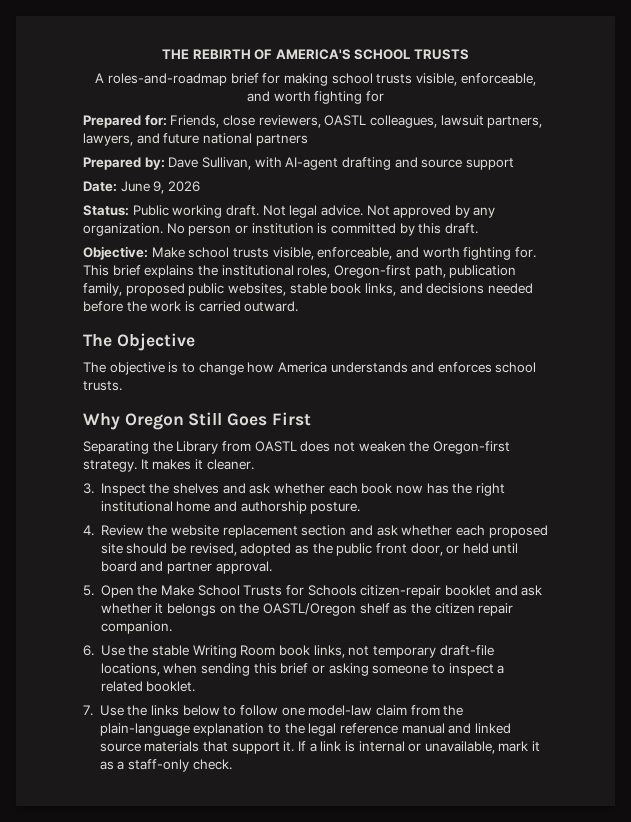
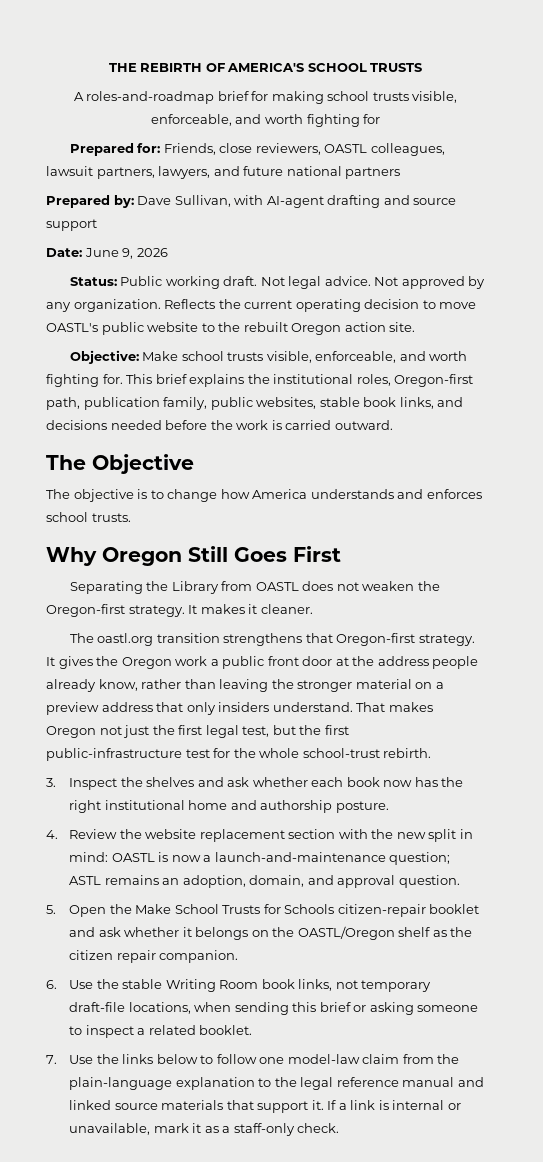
[166,223,478,236] No person or institution is committed by this draft. -> [164,299,477,312] [46,322,416,335] Reflects the current operating decision to move OASTL's public website to the rebuilt Oregon action site.
[125,283,185,296] proposed -> (208, 403) none
(254, 464) none -> [69,633,475,646] [46,656,479,669] [46,679,444,692] [46,702,433,715] [46,725,349,738] [46,748,432,761] // The oastl.org transition strengthens that Oregon-first strategy. It gives the Oregon work a public front door at the address people already know, rather than leaving the stronger material on a preview address that only insiders understand. That makes Oregon not just the first legal test, but the first public-infrastructure test for the whole school-trust rebirth.
[349,525,548,538] [100,543,519,556] [100,561,272,574] and ask whether each proposed site should be revised, adopted as the public front door, or held until board and partner approval. -> [338,829,473,842] [69,852,451,865] [69,875,460,888] with the new split in mind: OASTL is now a launch-and-maintenance question; ASTL remains an adoption, domain, and approval question.

